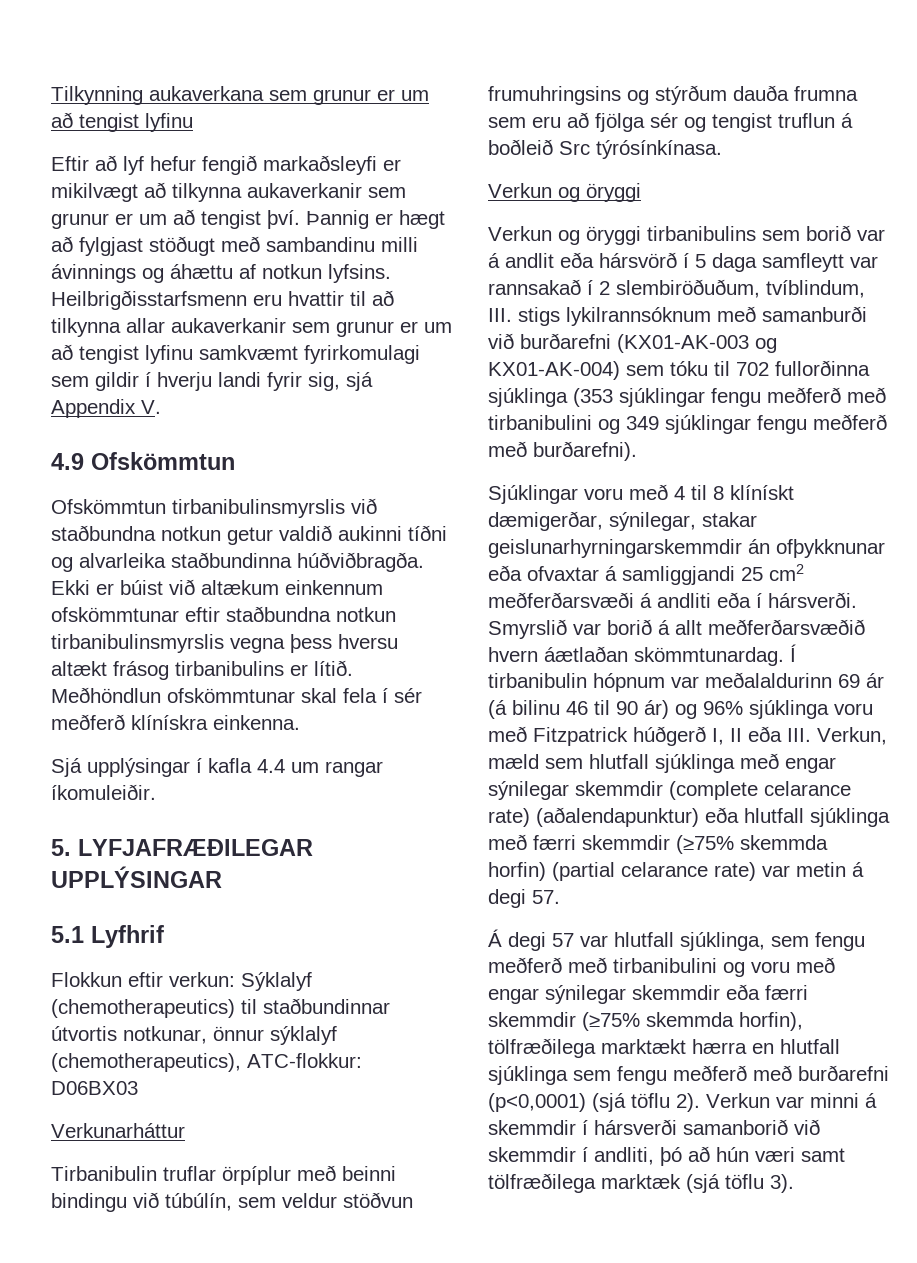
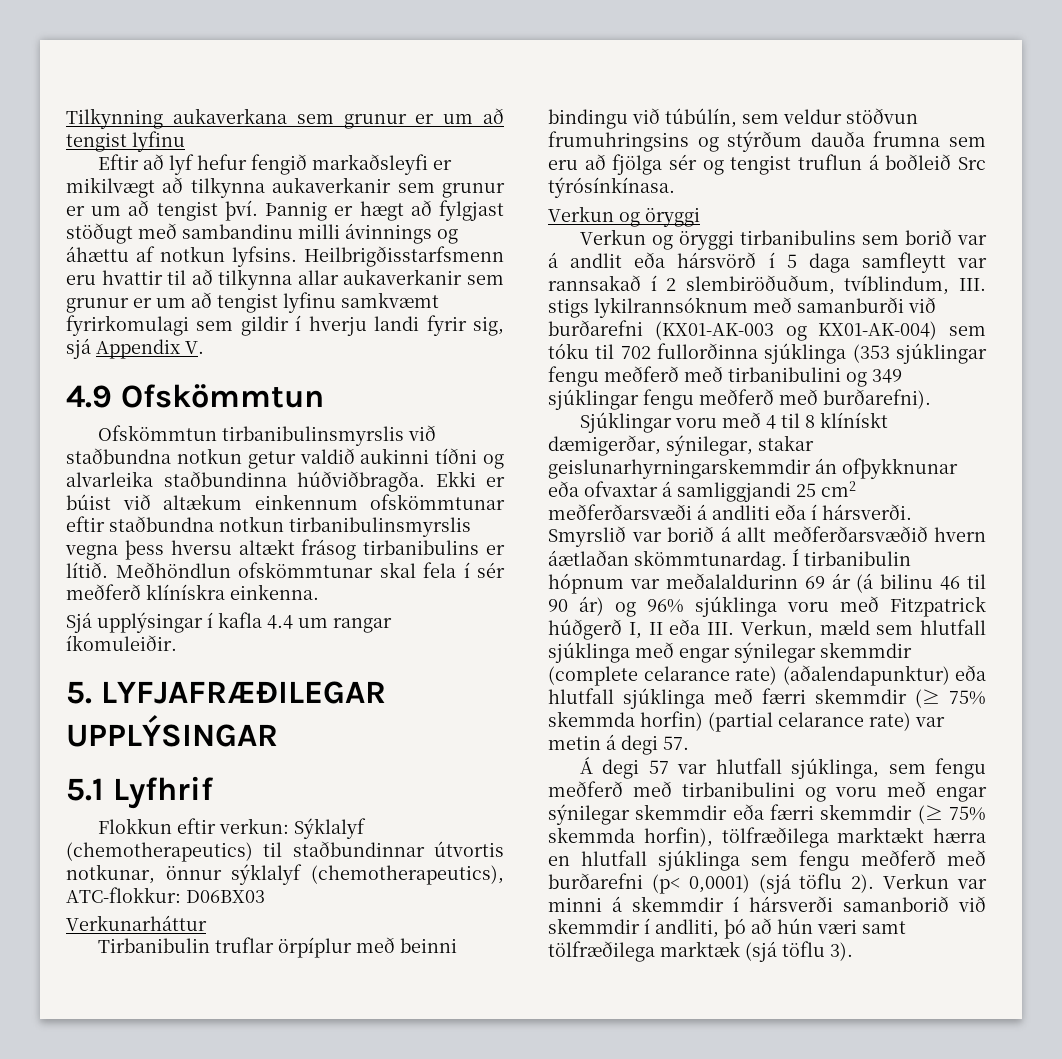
[676,835,734,854] (≥75% -> [915,689,986,708] (≥ 75%
[582,1012,640,1031] (≥75% -> [917,805,986,824] (≥ 75%
[488,1093,586,1112] (p<0,0001) -> [651,874,750,894] (p< 0,0001)

